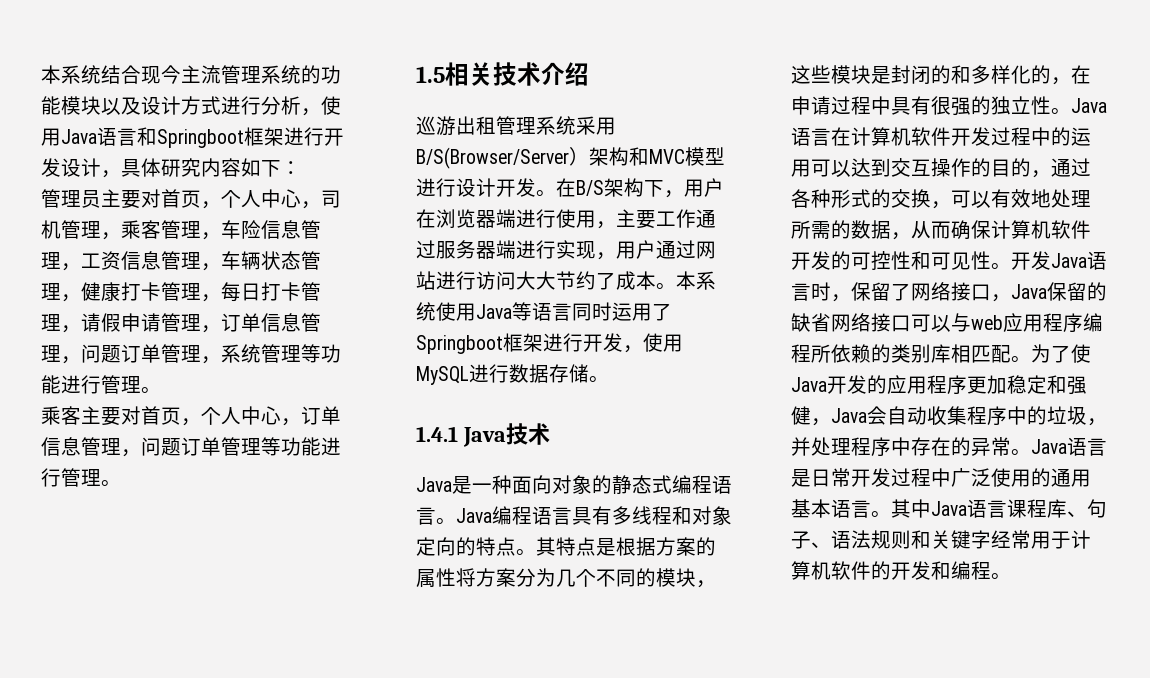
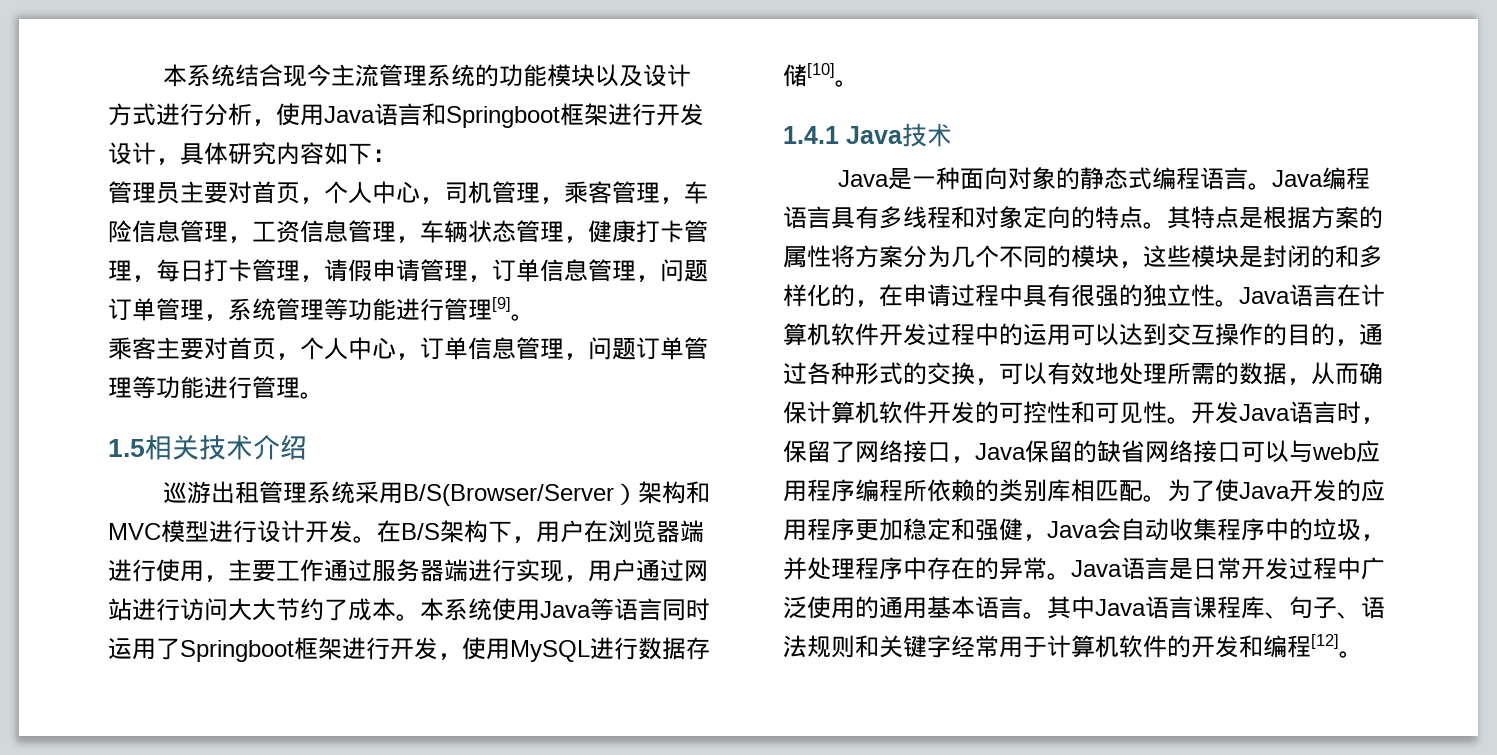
(141, 384) none -> [492,297,511,312] [9]
(589, 373) none -> [807,63,835,78] [10]
(991, 570) none -> [1311,634,1339,649] [12]

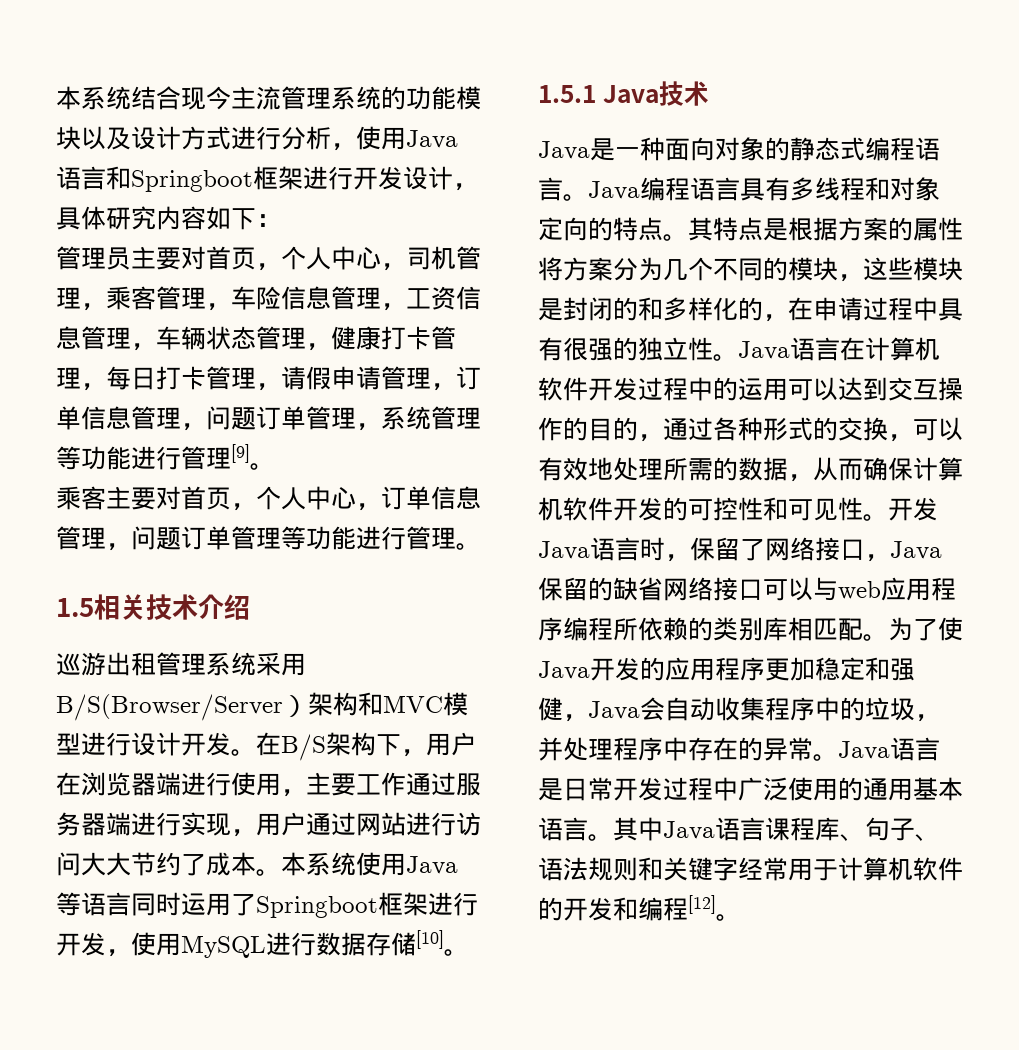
[783,126,839,144] 1.4.1 -> [538,85,596,103] 1.5.1

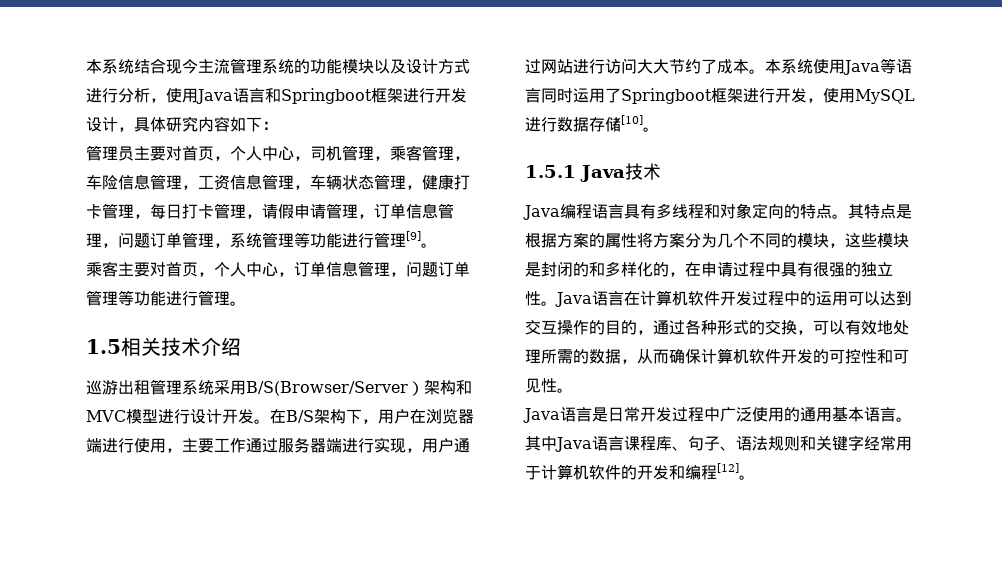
[590,137,940,161] [538,177,640,201] 是一种面向对象的静态式编程语言。Java -> (560, 212) none
[888,497,938,521] [538,537,942,562] [538,577,956,601] [538,617,963,641] [538,657,915,681] [538,697,940,722] [538,737,838,761] 开发Java语言时，保留了网络接口，Java保留的缺省网络接口可以与web应用程序编程所依赖的类别库相匹配。为了使Java开发的应用程序更加稳定和强健，Java会自动收集程序中的垃圾，并处理程序中存在的异常。 -> (573, 390) //

